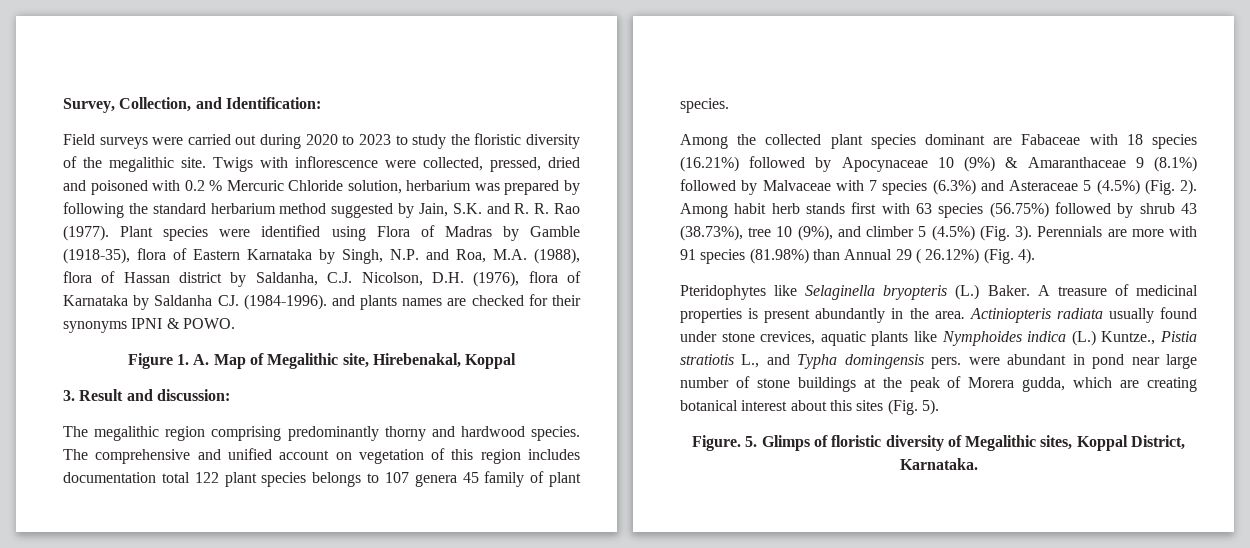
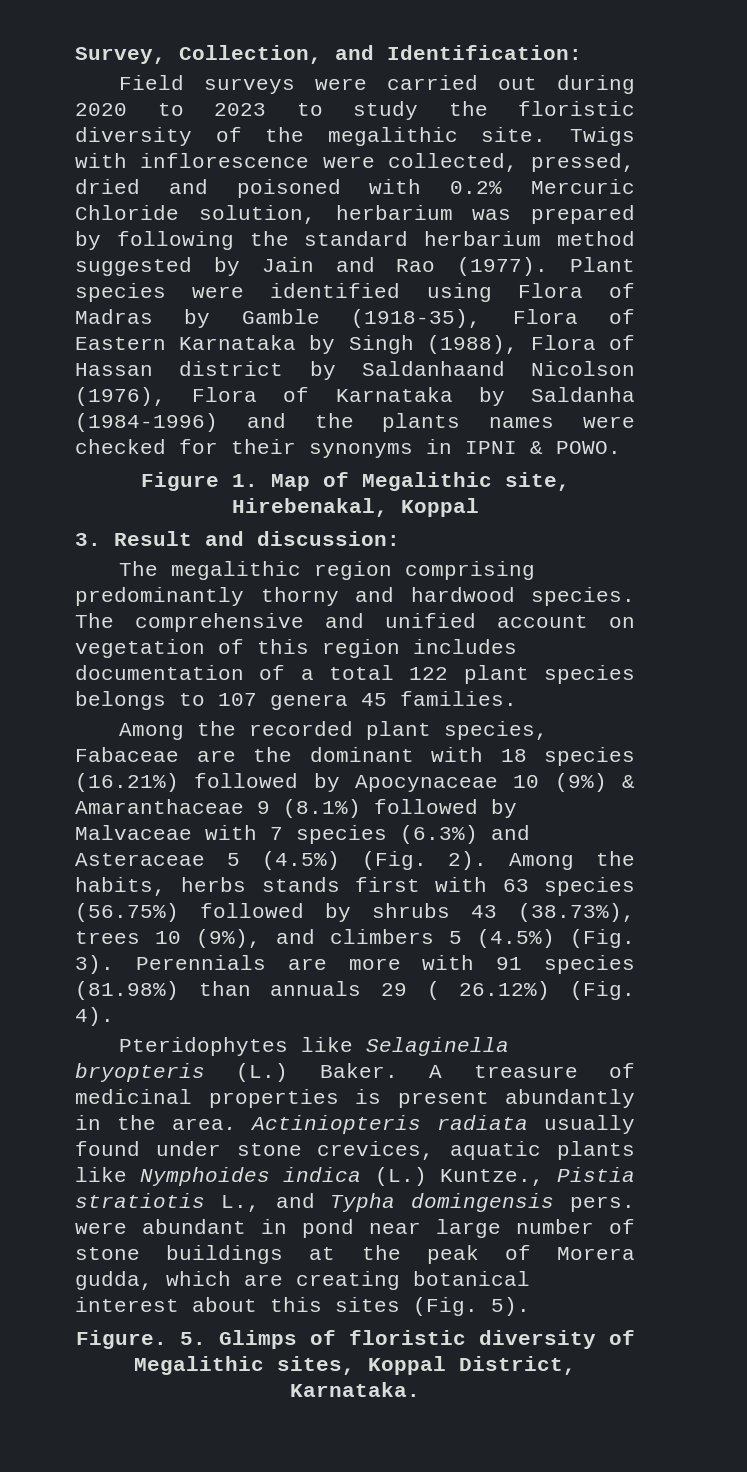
[184,180,223,191] 0.2 % -> [450,181,503,194] 0.2%
[418,203,550,217] Jain, S.K. and R. R. -> [261,257,375,272] Jain and
[137,248,166,260] flora -> [512,309,578,324] Flora
[342,248,580,264] [63,271,558,287] Singh, N.P. and Roa, M.A. (1988), flora of Hassan district by Saldanha, C.J. Nicolson, D.H. (1976), flora -> [348,335,636,354] [75,361,635,380] [75,387,258,406] Singh (1988), Flora of Hassan district by Saldanhaand Nicolson (1976), Flora
[217,294,355,310] CJ. (1984-1996). and -> [75,413,354,432] (1984-1996) and the
[447,298,467,306] are -> [583,416,635,428] were
(127, 327) none -> [426,439,452,454] in
[193,354,210,365] A. -> (258, 480) none
(156, 477) none -> [259,665,314,680] of a
[484,471,581,487] [680,98,729,113] [680,134,1081,149] family of plant species. // Among the collected plant species dominant are Fabaceae -> [400,691,517,706] [119,721,549,740] [75,747,414,762] families. // Among the recorded plant species, Fabaceae are the dominant
[734,203,800,214] habit herb -> [596,851,635,866] [75,877,247,896] the habits, herbs
[1139,203,1175,214] shrub -> [372,903,450,918] shrubs
[748,227,772,237] tree -> [75,931,140,944] trees
[866,226,915,237] climber -> [330,929,434,944] climbers
[844,249,893,260] Annual -> [270,981,362,996] annuals

